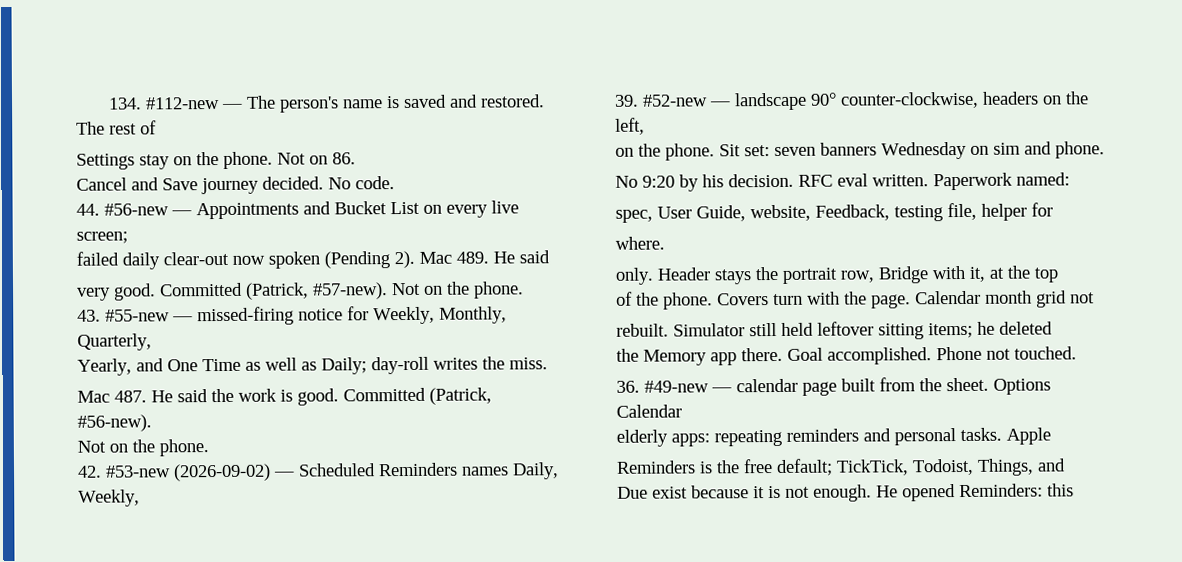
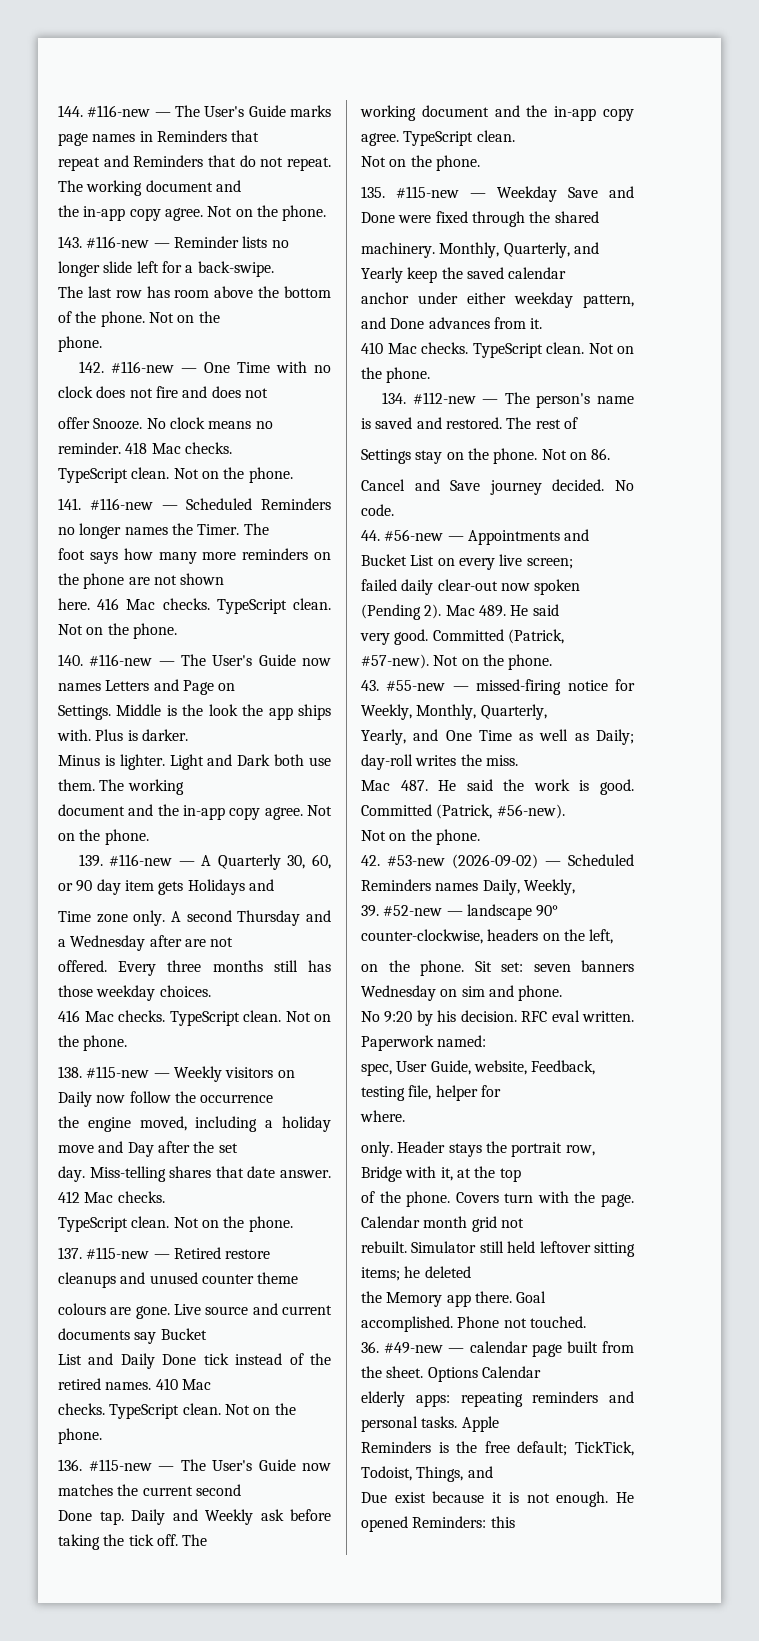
(108, 103) none -> [58,105,331,117] [58,130,260,146] [58,155,331,171] [58,180,241,196] [58,205,327,221] [58,236,289,248] [58,261,274,277] [58,286,331,298] [58,311,220,327] [58,336,102,352] [78,361,332,373] [58,386,268,398] [58,417,273,430] [58,442,232,454] [58,467,293,483] [58,498,331,510] [58,523,269,539] [58,548,331,564] [58,573,225,589] [58,598,331,614] [58,623,177,639] [58,654,331,666] [58,679,236,695] [58,704,331,720] [57,729,188,741] [58,754,331,770] [58,779,184,795] [58,804,332,820] [58,829,149,845] [78,854,332,870] [58,879,274,895] [58,910,331,926] [58,935,234,951] [58,960,331,976] [58,985,211,1001] [58,1010,331,1026] [58,1035,128,1051] [58,1066,295,1082] [58,1091,274,1107] [58,1116,331,1132] [58,1141,238,1157] [58,1166,331,1182] [58,1191,165,1203] [58,1216,293,1232] [58,1247,271,1259] [58,1272,299,1288] [58,1303,332,1319] [58,1328,207,1344] [58,1353,331,1369] [58,1378,211,1390] [58,1403,296,1419] [58,1428,102,1444] [58,1459,331,1471] [58,1484,241,1496] [58,1509,331,1525] [58,1534,208,1550] [360,105,634,121] [361,130,515,146] [361,155,480,171] [361,186,634,202] [361,211,599,227] [361,242,599,258] [361,267,567,283] [361,292,634,308] [361,317,543,329] [361,342,634,358] [361,367,431,383] 144. #116-new — The User's Guide marks page names in Reminders that // repeat and Reminders that do not repeat. The working document and // the in-app copy agree. Not on the phone. // 143. #116-new — Reminder lists no longer slide left for a back-swipe. // The last row has room above the bottom of the phone. Not on the // phone. // 142. #116-new — One Time with no clock does not fire and does not // offer Snooze. No clock means no reminder. 418 Mac checks. // TypeScript clean. Not on the phone. // 141. #116-new — Scheduled Reminders no longer names the Timer. The // foot says how many more reminders on the phone are not shown // here. 416 Mac checks. TypeScript clean. Not on the phone. // 140. #116-new — The User's Guide now names Letters and Page on // Settings. Middle is the look the app ships with. Plus is darker. // Minus is lighter. Light and Dark both use them. The working // document and the in-app copy agree. Not on the phone. // 139. #116-new — A Quarterly 30, 60, or 90 day item gets Holidays and // Time zone only. A second Thursday and a Wednesday after are not // offered. Every three months still has those weekday choices. // 416 Mac checks. TypeScript clean. Not on the phone. // 138. #115-new — Weekly visitors on Daily now follow the occurrence // the engine moved, including a holiday move and Day after the set // day. Miss-telling shares that date answer. 412 Mac checks. // TypeScript clean. Not on the phone. // 137. #115-new — Retired restore cleanups and unused counter theme // colours are gone. Live source and current documents say Bucket // List and Daily Done tick instead of the retired names. 410 Mac // checks. TypeScript clean. Not on the phone. // 136. #115-new — The User's Guide now matches the current second // Done tap. Daily and Weekly ask before taking the tick off. The // working document and the in-app copy agree. TypeScript clean. // Not on the phone. // 135. #115-new — Weekday Save and Done were fixed through the shared // machinery. Monthly, Quarterly, and Yearly keep the saved calendar // anchor under either weekday pattern, and Done advances from it. // 410 Mac checks. TypeScript clean. Not on the phone. //

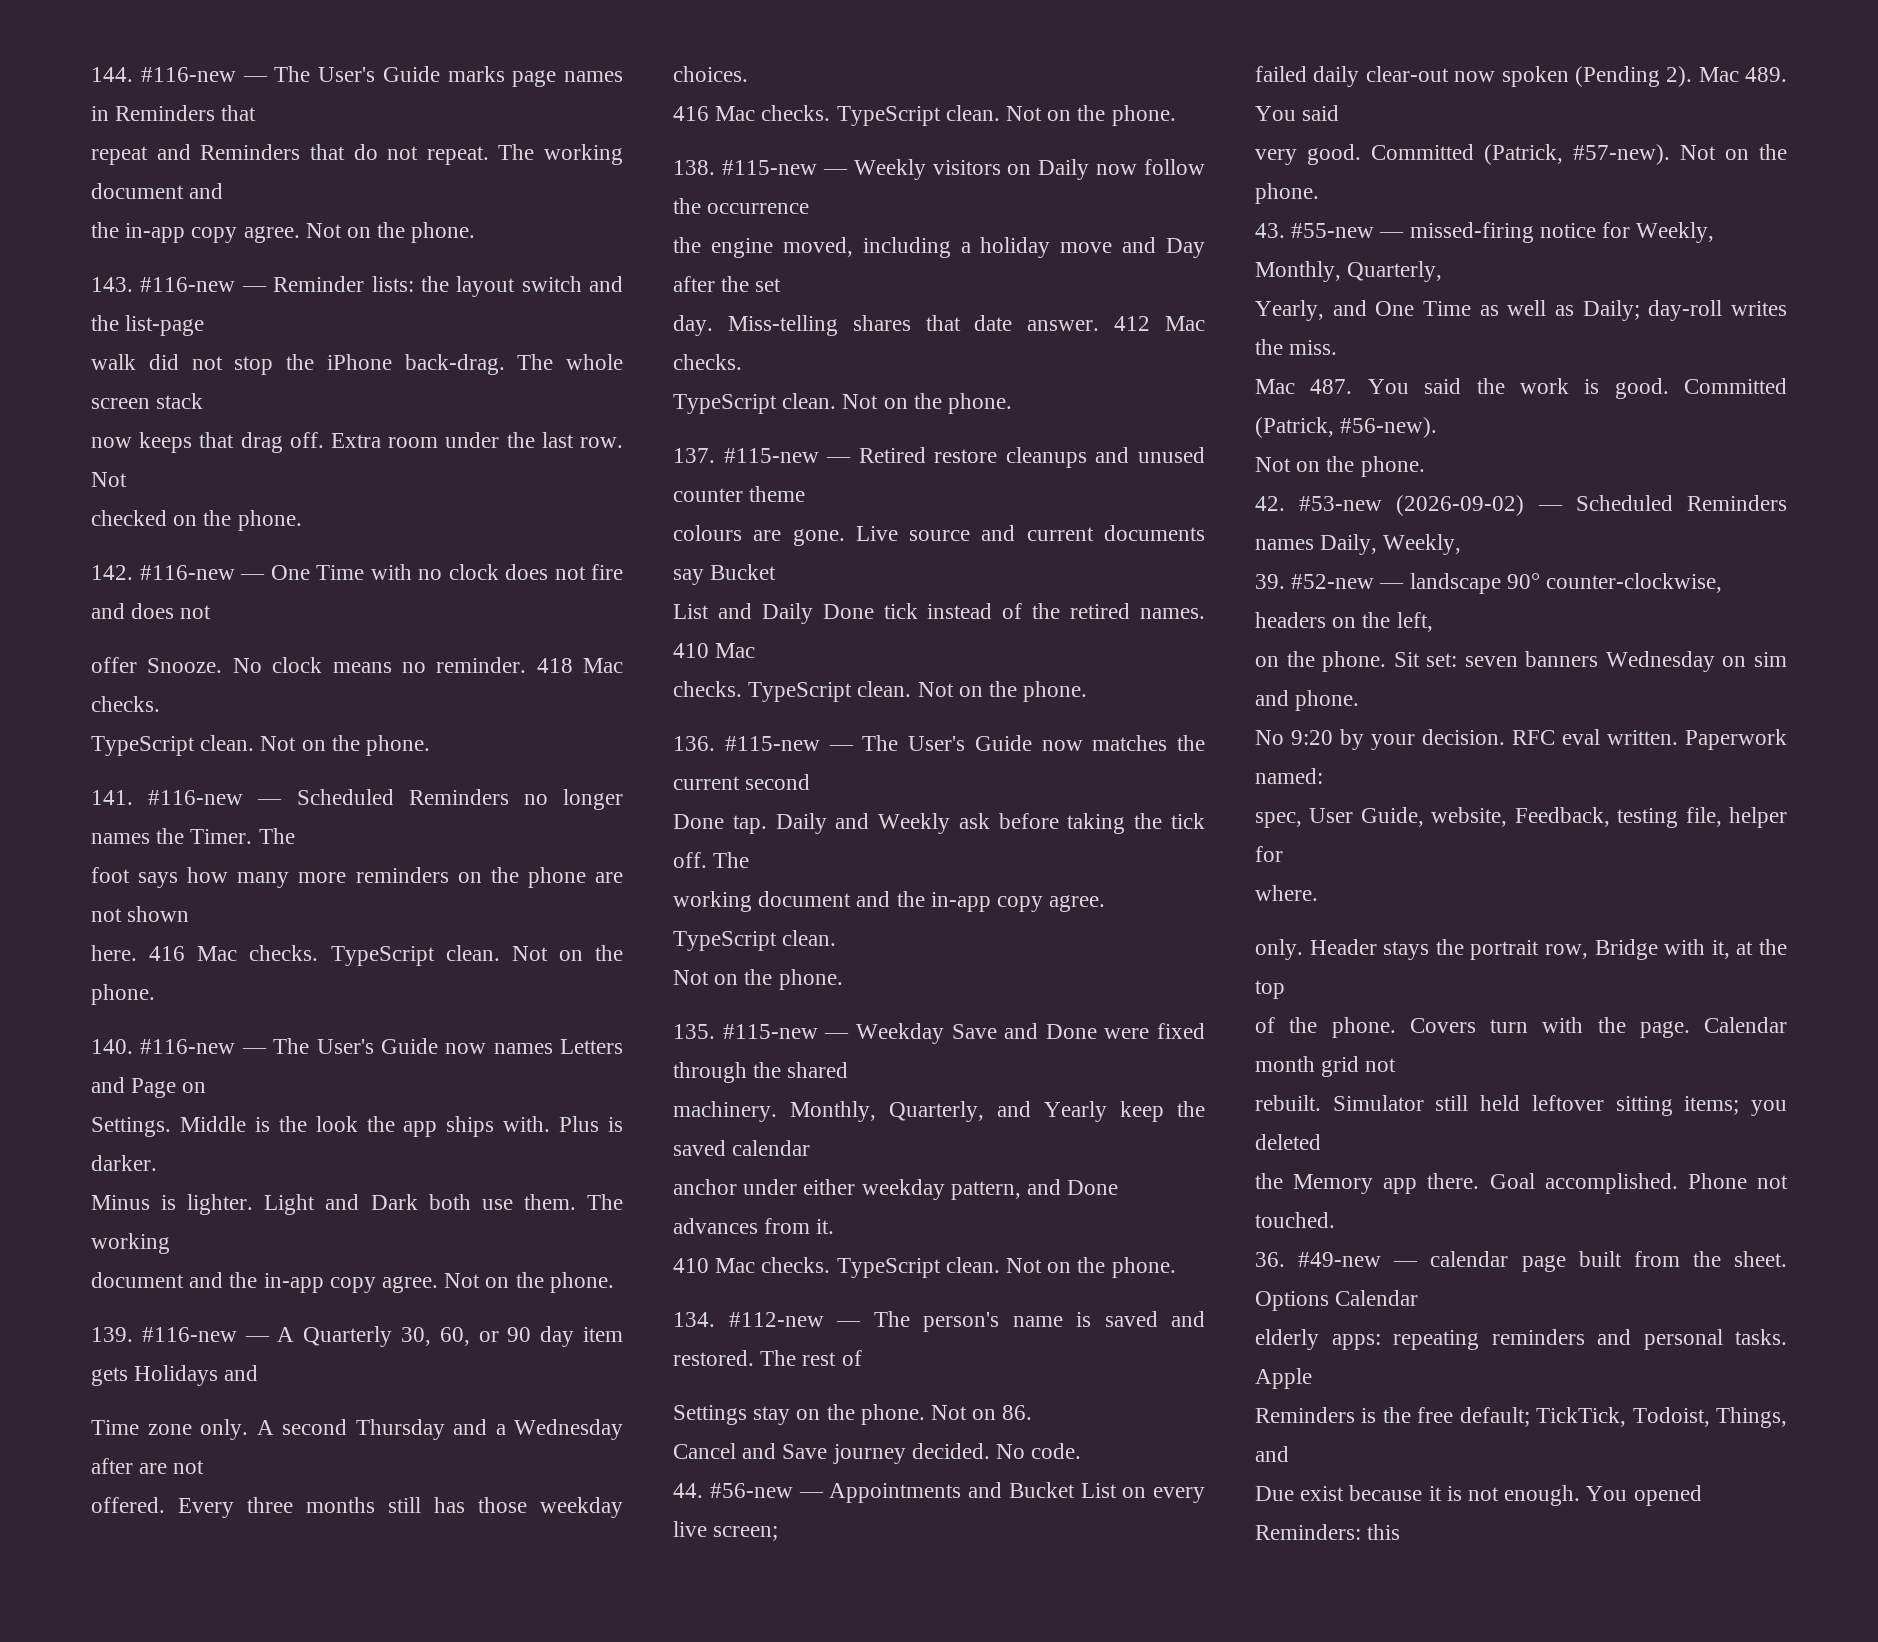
[242,236,289,248] [58,261,274,277] [58,286,331,298] [58,311,220,327] lists no longer slide left for a back-swipe. // The last row has room above the bottom of the phone. Not on the // -> [371,276,623,297] [91,315,205,336] [91,354,623,375] [91,393,204,409] [91,432,623,453] [91,472,127,487] [91,510,232,526] lists: the layout switch and the list-page // walk did not stop the iPhone back-drag. The whole screen stack // now keeps that drag off. Extra room under the last row. Not // checked on the
[510,605,529,616] He -> [1255,106,1296,121] You
[438,780,457,791] He -> [1367,379,1409,394] You
[437,1010,457,1022] his -> [1371,734,1415,750] your
[404,1266,421,1278] he -> [1751,1100,1787,1116] you
[616,1492,634,1503] He -> [1586,1486,1628,1501] You

